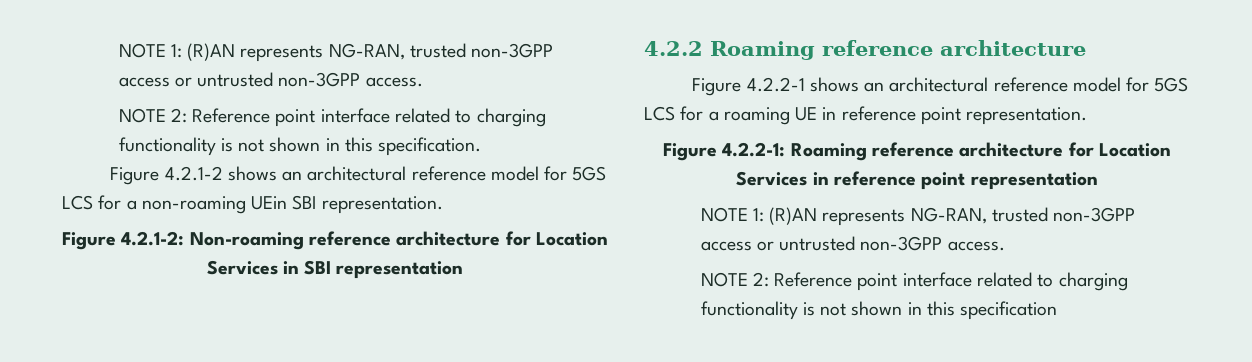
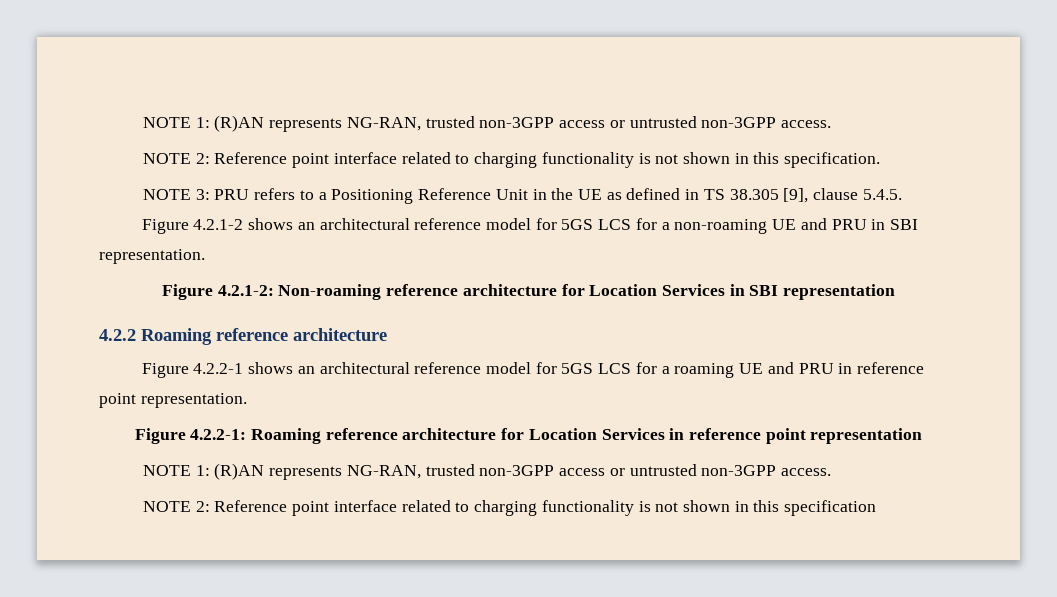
(482, 146) none -> [143,188,902,204] // NOTE 3: PRU refers to a Positioning Reference Unit in the UE as defined in TS 38.305 [9], clause 5.4.5.
[251,196,288,210] UEin -> [772,218,886,230] UE and PRU in
(818, 114) none -> [767,362,834,374] and PRU

